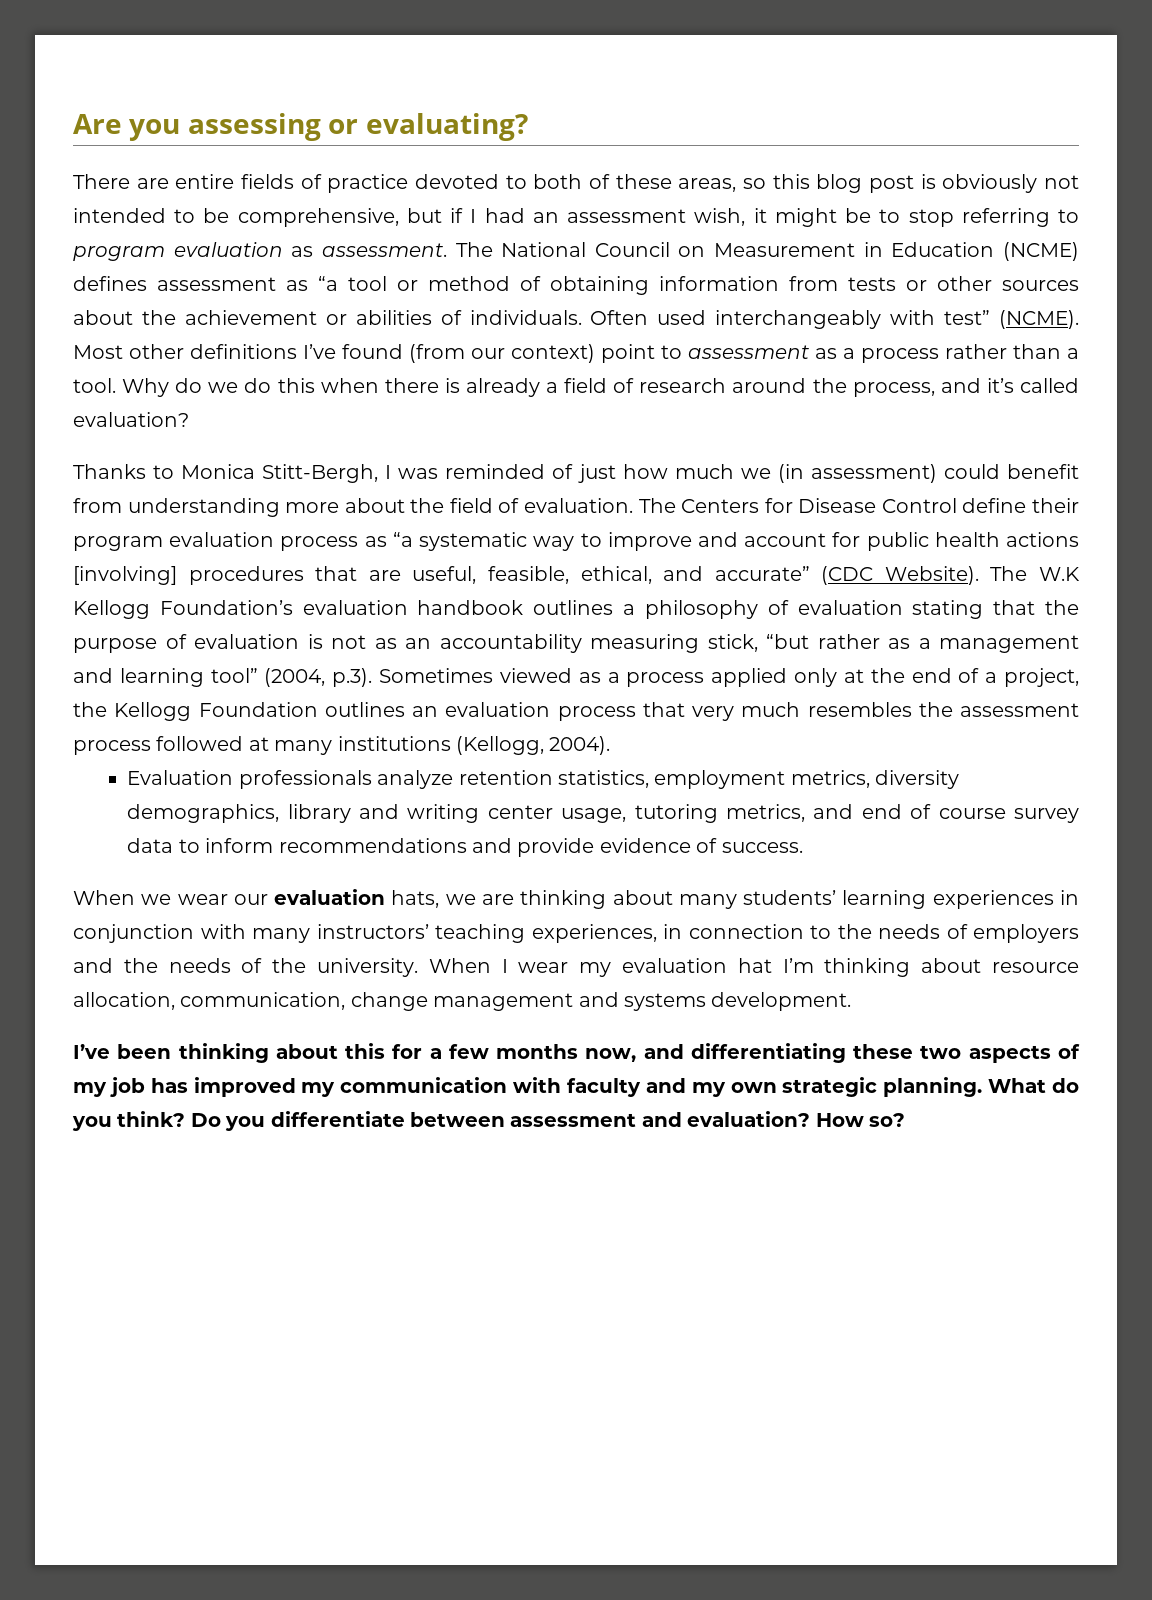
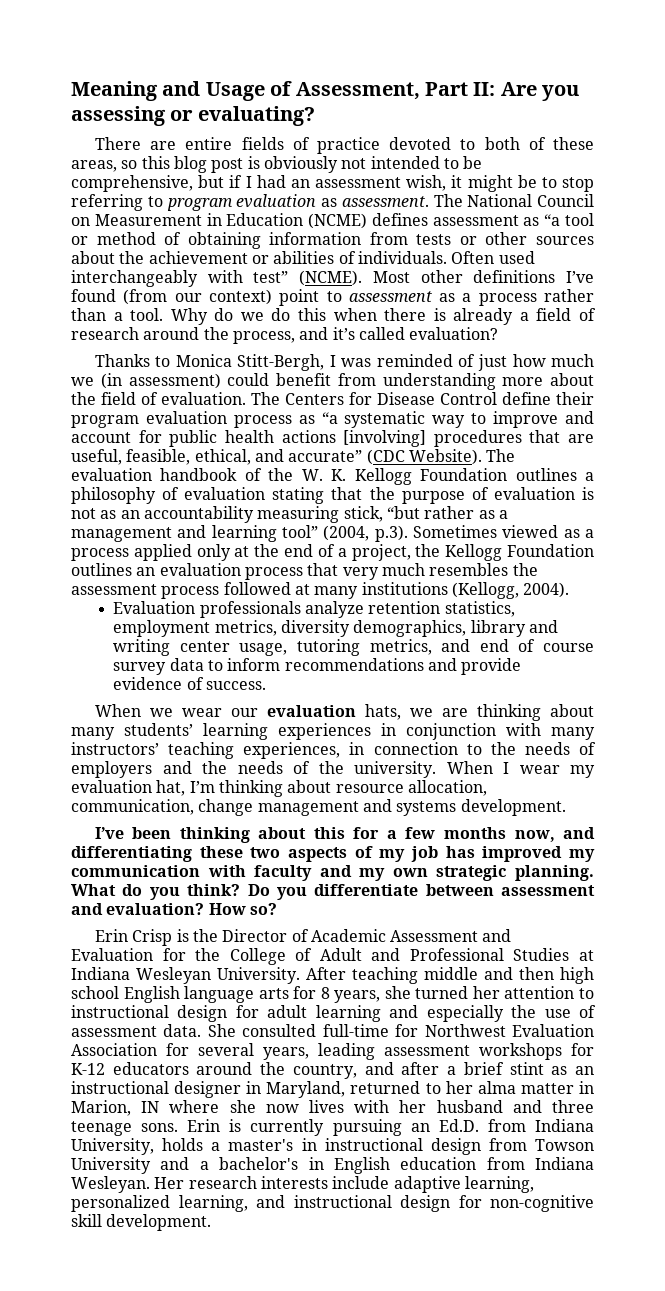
(73, 124) none -> [71,81,496,101] Meaning and Usage of Assessment, Part II:
[1039,567,1080,581] [73,600,524,619] W.K Kellogg Foundation’s evaluation handbook -> [71,468,508,485] evaluation handbook of the W. K. Kellogg Foundation
[737,958,772,973] hat -> [156,780,186,796] hat,
(905, 1120) none -> [94,929,512,946] [71,948,594,965] [71,967,594,984] [71,986,595,1003] [71,1005,597,1022] [71,1024,595,1037] [71,1043,594,1060] [71,1062,595,1079] [71,1081,594,1098] [71,1100,594,1116] [71,1119,594,1136] [71,1138,594,1155] [71,1157,594,1174] [71,1176,534,1193] [71,1195,594,1212] [71,1214,212,1231] // Erin Crisp is the Director of Academic Assessment and Evaluation for the College of Adult and Professional Studies at Indiana Wesleyan University. After teaching middle and then high school English language arts for 8 years, she turned her attention to instructional design for adult learning and especially the use of assessment data. She consulted full-time for Northwest Evaluation Association for several years, leading assessment workshops for K-12 educators around the country, and after a brief stint as an instructional designer in Maryland, returned to her alma matter in Marion, IN where she now lives with her husband and three teenage sons. Erin is currently pursuing an Ed.D. from Indiana University, holds a master's in instructional design from Towson University and a bachelor's in English education from Indiana Wesleyan. Her research interests include adaptive learning, personalized learning, and instructional design for non-cognitive skill development.

